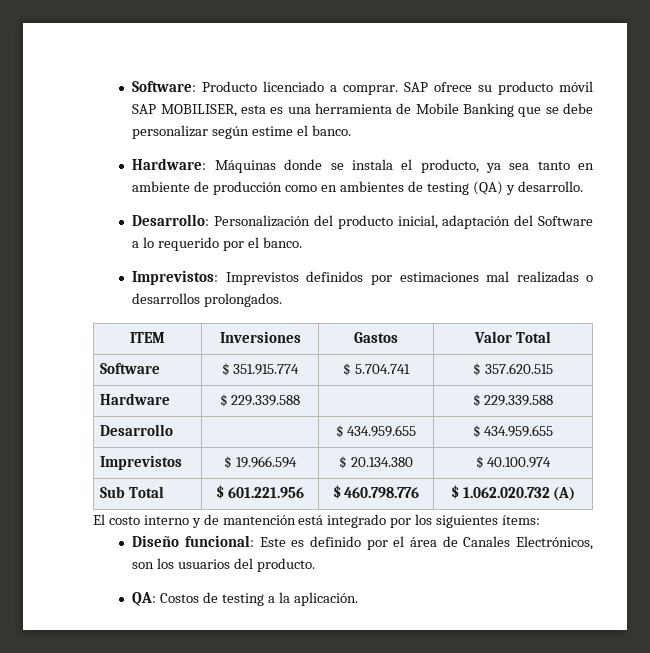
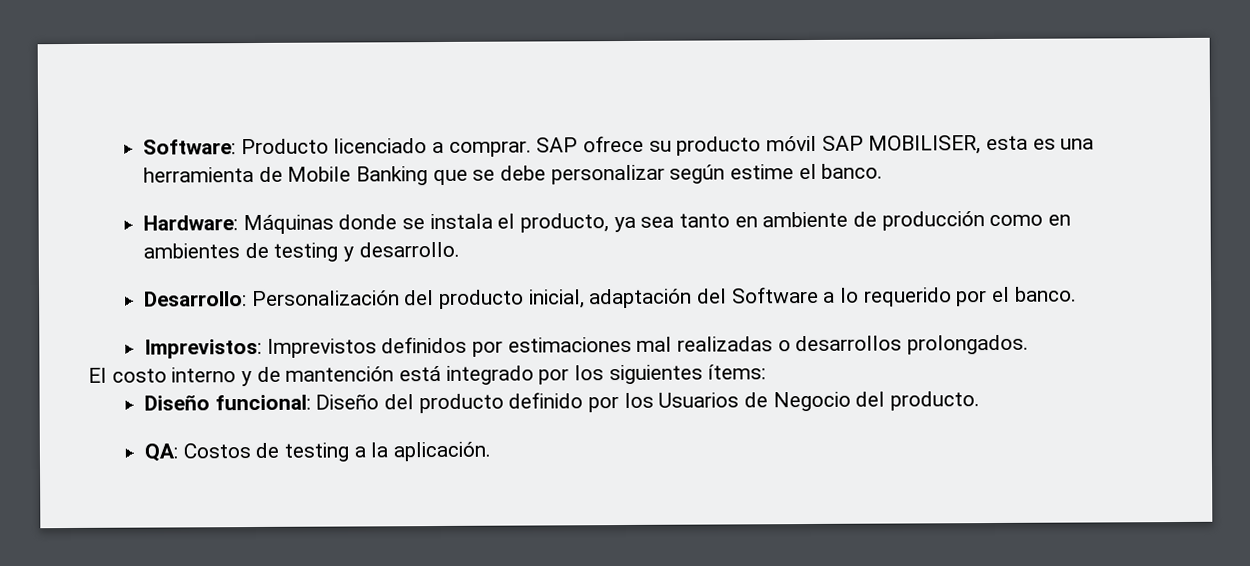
[472,181,503,195] (QA) -> (339, 252) none
[130,332,165,343] [219,331,301,343] [354,332,398,343] [474,331,551,343] [100,363,161,374] [221,363,300,376] [343,363,410,376] [473,363,553,376] [100,393,171,405] [219,394,301,407] [472,394,554,407] [100,424,174,436] [335,425,417,438] [472,425,554,438] [100,455,183,470] [224,456,297,469] [339,456,413,469] [475,456,552,469] [100,486,165,498] [216,485,304,499] [332,485,420,499] [450,485,576,501] // ITEM | Inversiones | Gastos | Valor Total // Software | $ 351.915.774 | $ 5.704.741 | $ 357.620.515 // Hardware | $ 229.339.588 | | $ 229.339.588 // Desarrollo | | $ 434.959.655 | $ 434.959.655 // Imprevistos | $ 19.966.594 | $ 20.134.380 | $ 40.100.974 // Sub Total | $ 601.221.956 | $ 460.798.776 | $ 1.062.020.732 (A) -> (1029, 344) none
[259,536,594,550] [132,558,231,569] Este es definido por el área de Canales Electrónicos, son los usuarios -> [315,391,851,414] Diseño del producto definido por los Usuarios de Negocio

